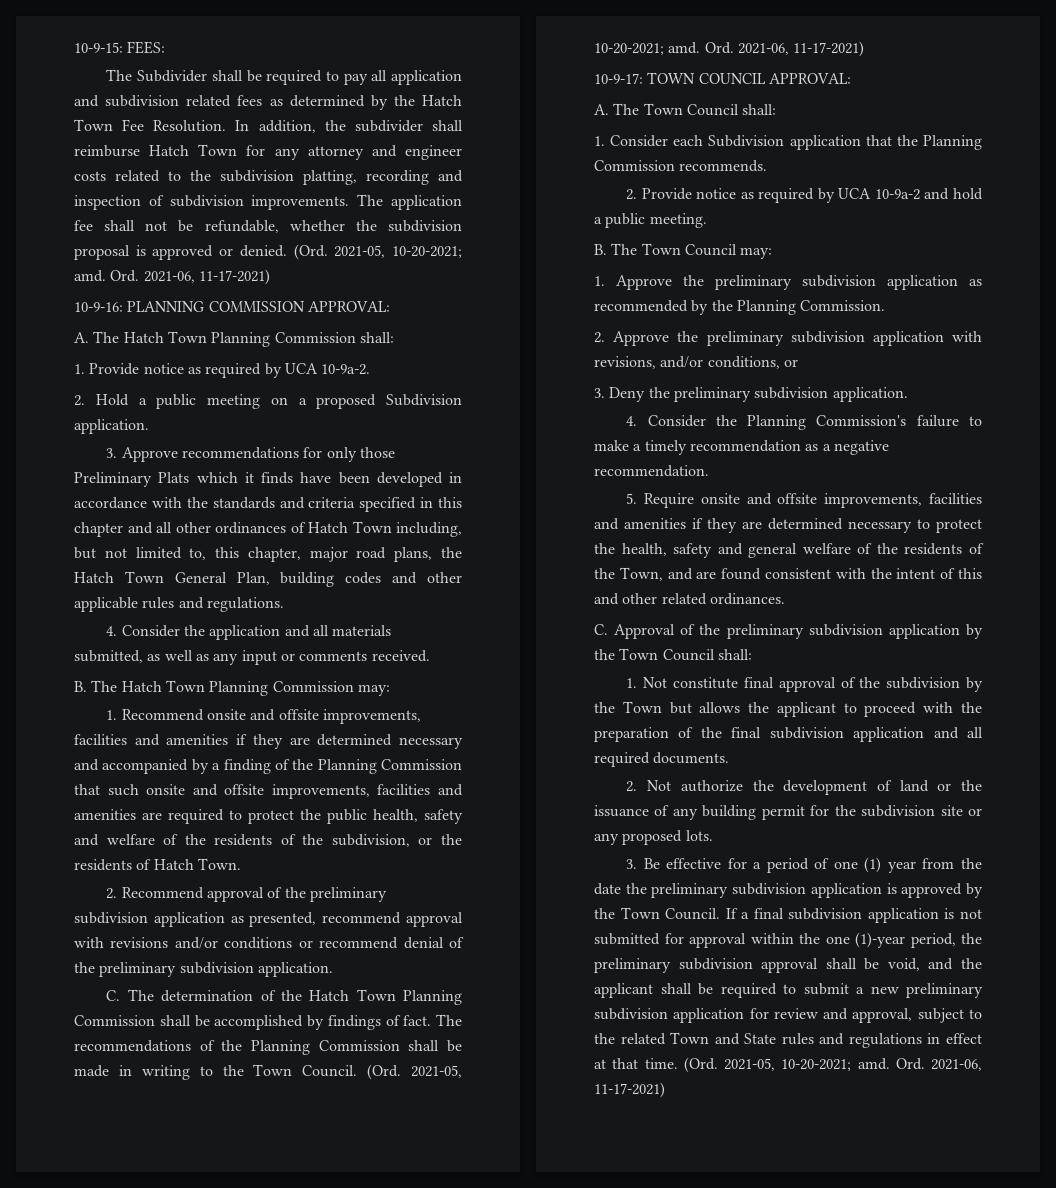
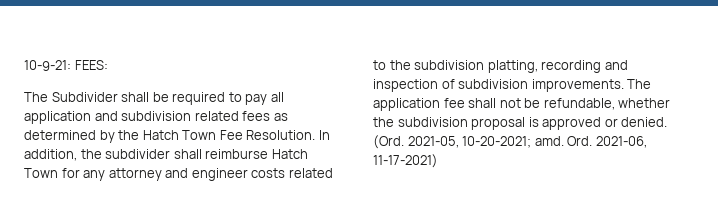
[74,42,123,53] 10-9-15: -> [24,60,71,71] 10-9-21:
[74,301,390,312] [74,331,394,347] [74,363,371,378] [74,394,462,409] [74,419,149,434] [106,447,395,462] [74,472,462,487] [74,497,462,512] [74,521,462,537] [74,547,462,562] [74,571,462,587] [74,597,284,612] [106,625,392,640] [74,650,430,665] [74,680,390,696] [106,709,421,724] [74,734,464,749] [74,759,462,774] [74,784,463,799] [74,809,463,824] [74,834,462,847] [74,858,241,871] [106,887,387,902] [74,912,464,927] [74,937,464,949] [74,962,333,977] [106,989,463,1005] [74,1014,462,1030] [74,1040,462,1055] [74,1064,462,1080] [594,41,865,57] [594,72,851,84] [594,103,777,116] [594,135,982,150] [594,160,768,172] [626,188,983,203] [594,213,707,228] [594,243,773,259] [594,275,982,290] [594,300,886,315] [594,331,982,346] [594,356,798,369] [594,387,908,402] [626,415,982,430] [594,440,889,455] [594,465,709,477] [626,493,982,508] [594,518,982,533] [594,543,984,558] [594,567,982,581] [594,593,785,605] [594,624,984,639] [594,648,752,661] [626,677,983,692] [594,701,982,717] [594,727,983,742] [594,752,730,767] [626,780,982,795] [594,805,982,820] [594,830,713,845] [626,857,983,873] [594,883,983,898] [594,907,982,923] [594,932,982,948] [594,958,982,973] [594,983,983,998] [594,1008,982,1023] [594,1032,982,1048] [594,1057,982,1073] [594,1082,665,1098] // 10-9-16: PLANNING COMMISSION APPROVAL: // A. The Hatch Town Planning Commission shall: // 1. Provide notice as required by UCA 10-9a-2. // 2. Hold a public meeting on a proposed Subdivision application. // 3. Approve recommendations for only those Preliminary Plats which it finds have been developed in accordance with the standards and criteria specified in this chapter and all other ordinances of Hatch Town including, but not limited to, this chapter, major road plans, the Hatch Town General Plan, building codes and other applicable rules and regulations. // 4. Consider the application and all materials submitted, as well as any input or comments received. // B. The Hatch Town Planning Commission may: // 1. Recommend onsite and offsite improvements, facilities and amenities if they are determined necessary and accompanied by a finding of the Planning Commission that such onsite and offsite improvements, facilities and amenities are required to protect the public health, safety and welfare of the residents of the subdivision, or the residents of Hatch Town. // 2. Recommend approval of the preliminary subdivision application as presented, recommend approval with revisions and/or conditions or recommend denial of the preliminary subdivision application. // C. The determination of the Hatch Town Planning Commission shall be accomplished by findings of fact. The recommendations of the Planning Commission shall be made in writing to the Town Council. (Ord. 2021-05, 10-20-2021; amd. Ord. 2021-06, 11-17-2021) // 10-9-17: TOWN COUNCIL APPROVAL: // A. The Town Council shall: // 1. Consider each Subdivision application that the Planning Commission recommends. // 2. Provide notice as required by UCA 10-9a-2 and hold a public meeting. // B. The Town Council may: // 1. Approve the preliminary subdivision application as recommended by the Planning Commission. // 2. Approve the preliminary subdivision application with revisions, and/or conditions, or // 3. Deny the preliminary subdivision application. // 4. Consider the Planning Commission's failure to make a timely recommendation as a negative recommendation. // 5. Require onsite and offsite improvements, facilities and amenities if they are determined necessary to protect the health, safety and general welfare of the residents of the Town, and are found consistent with the intent of this and other related ordinances. // C. Approval of the preliminary subdivision application by the Town Council shall: // 1. Not constitute final approval of the subdivision by the Town but allows the applicant to proceed with the preparation of the final subdivision application and all required documents. // 2. Not authorize the development of land or the issuance of any building permit for the subdivision site or any proposed lots. // 3. Be effective for a period of one (1) year from the date the preliminary subdivision application is approved by the Town Council. If a final subdivision application is not submitted for approval within the one (1)-year period, the preliminary subdivision approval shall be void, and the applicant shall be required to submit a new preliminary subdivision application for review and approval, subject to the related Town and State rules and regulations in effect at that time. (Ord. 2021-05, 10-20-2021; amd. Ord. 2021-06, 11-17-2021) -> (438, 161) none

